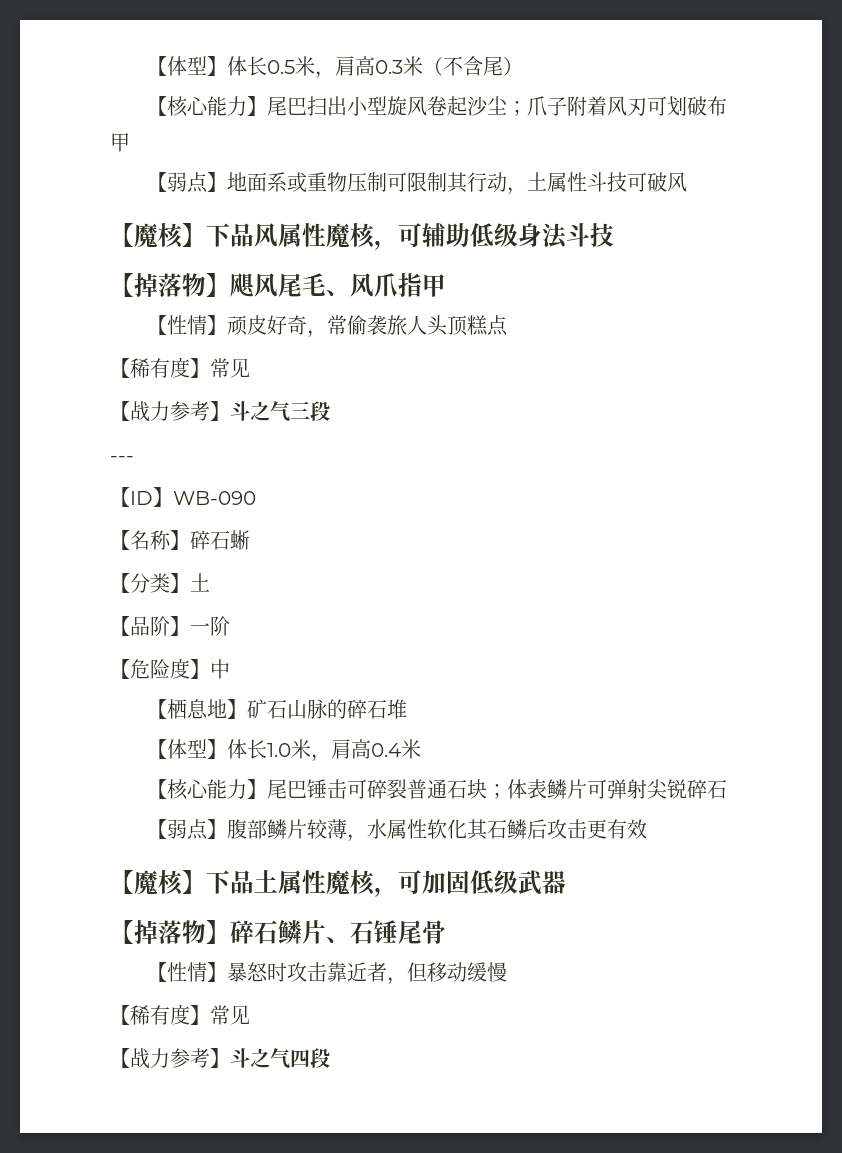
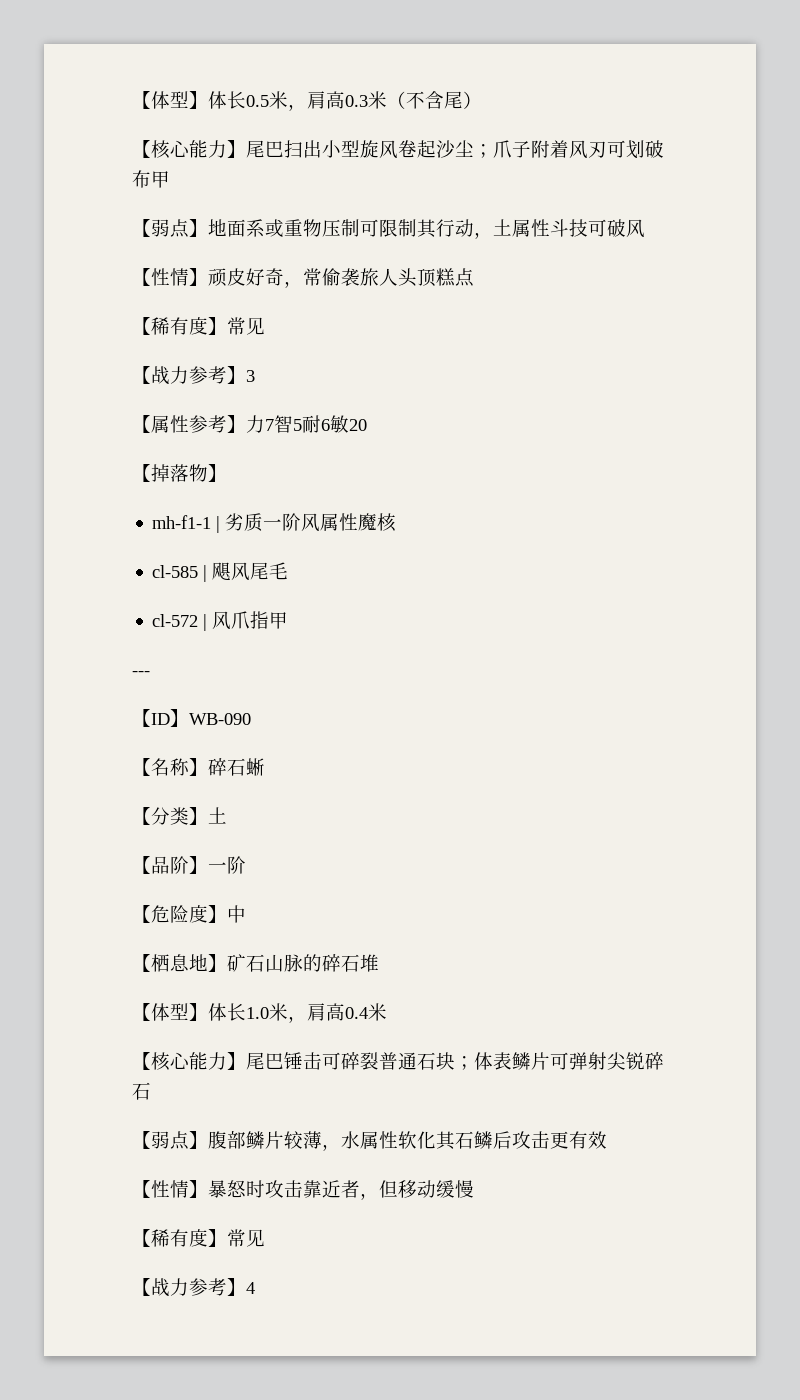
[110,223,614,250] [110,273,446,297] // 【魔核】下品风属性魔核，可辅助低级身法斗技 // 【掉落物】飓风尾毛、风爪指甲 -> (645, 228) none
[230,401,330,421] 斗之气三段 -> [246,370,255,382] [132,415,367,433] [132,464,227,482] [152,513,397,533] [152,562,289,582] [152,611,289,631] 3 // 【属性参考】力7智5耐6敏20 // 【掉落物】 // mh-f1-1 | 劣质一阶风属性魔核 // cl-585 | 飓风尾毛 // cl-572 | 风爪指甲
[110,870,566,897] [110,920,446,944] // 【魔核】下品土属性魔核，可加固低级武器 // 【掉落物】碎石鳞片、石锤尾骨 -> (607, 1140) none
[230,1048,330,1068] 斗之气四段 -> [246,1282,255,1294] 4

